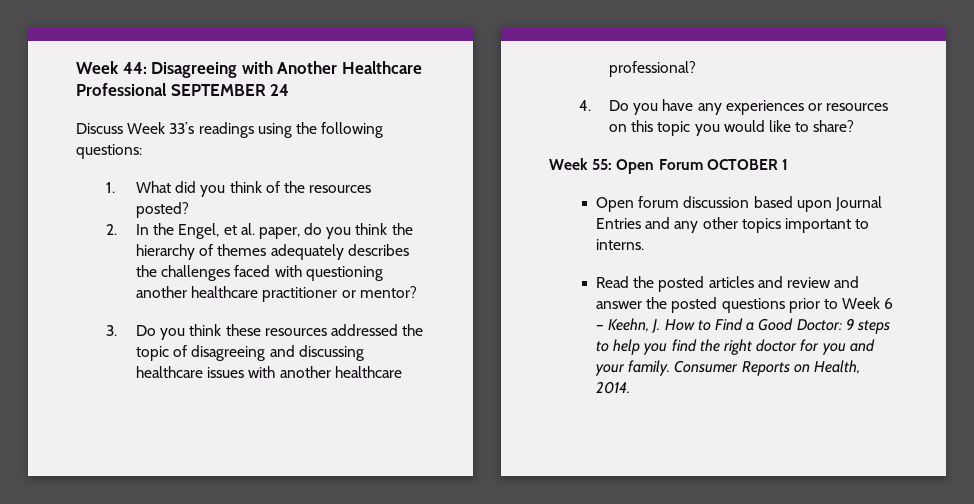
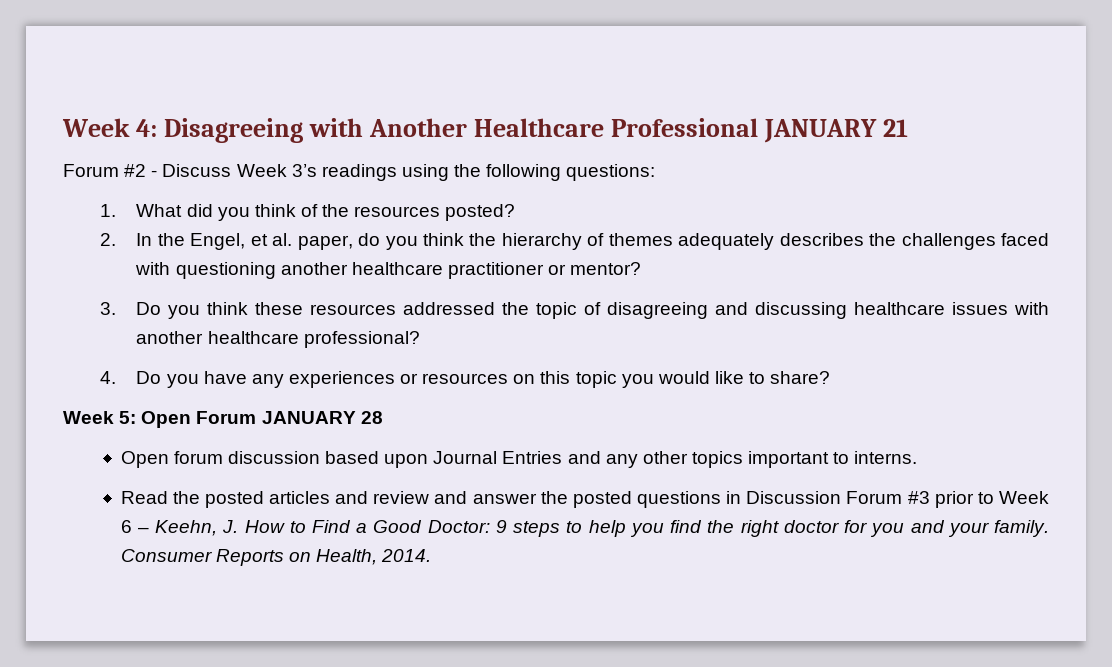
[76,61,147,74] Week 44: -> [62,118,158,137] Week 4:
[170,84,290,96] SEPTEMBER 24 // -> [764,119,909,143] [63,164,158,177] JANUARY 21 // Forum #2 -
[169,122,195,134] 33’s -> [291,164,317,177] 3’s
[592,159,613,170] 55: -> [119,411,137,424] 5:
[706,159,788,170] OCTOBER 1 -> [261,411,383,424] JANUARY 28
(785, 305) none -> [726,491,930,504] in Discussion Forum #3

